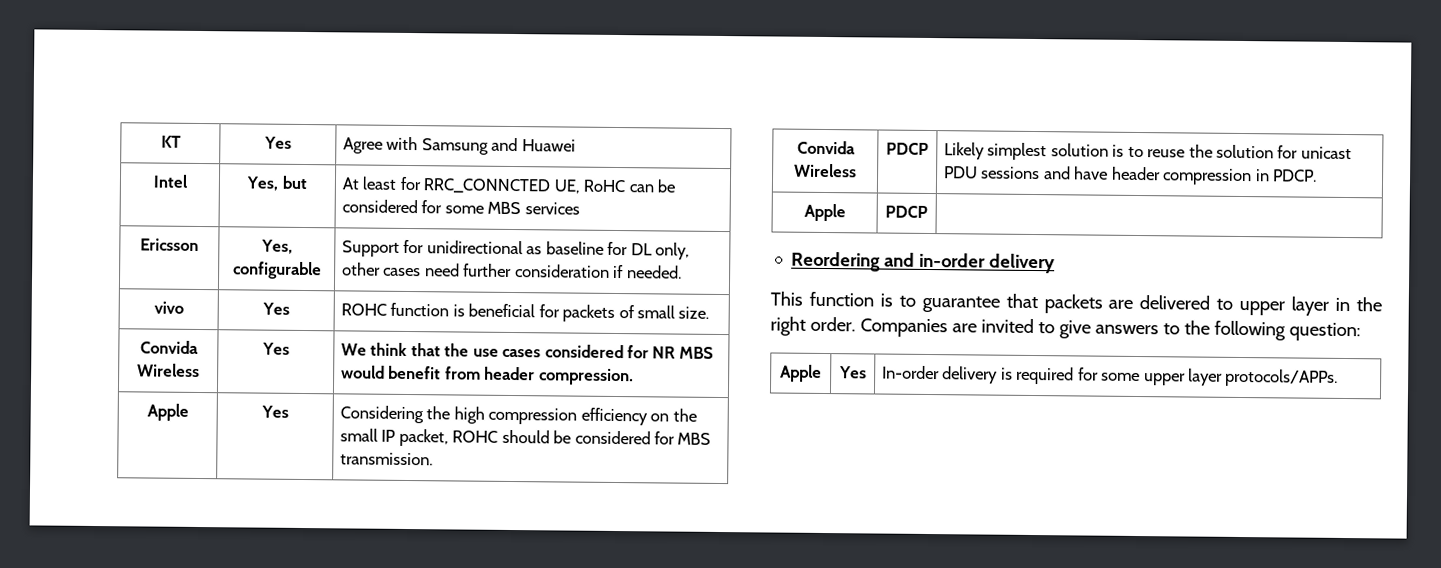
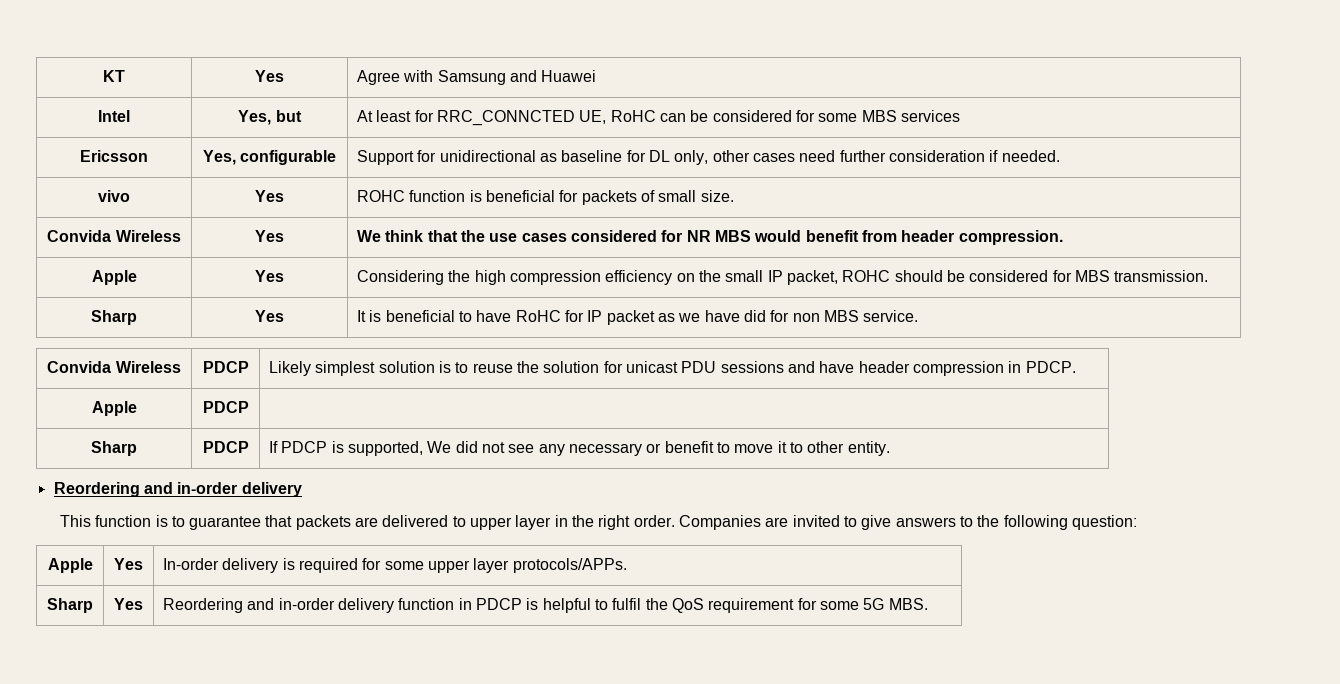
(433, 459) none -> [91,310,137,325] [255,310,284,322] [357,310,919,325] // Sharp | Yes | It is beneficial to have RoHC for IP packet as we have did for non MBS service.
(928, 211) none -> [91,441,137,456] [202,441,249,453] [269,441,890,456] // Sharp | PDCP | If PDCP is supported, We did not see any necessary or benefit to move it to other entity.
(1339, 377) none -> [47,598,93,613] [114,598,143,610] [163,598,928,613] // Sharp | Yes | Reordering and in-order delivery function in PDCP is helpful to fulfil the QoS requirement for some 5G MBS.

